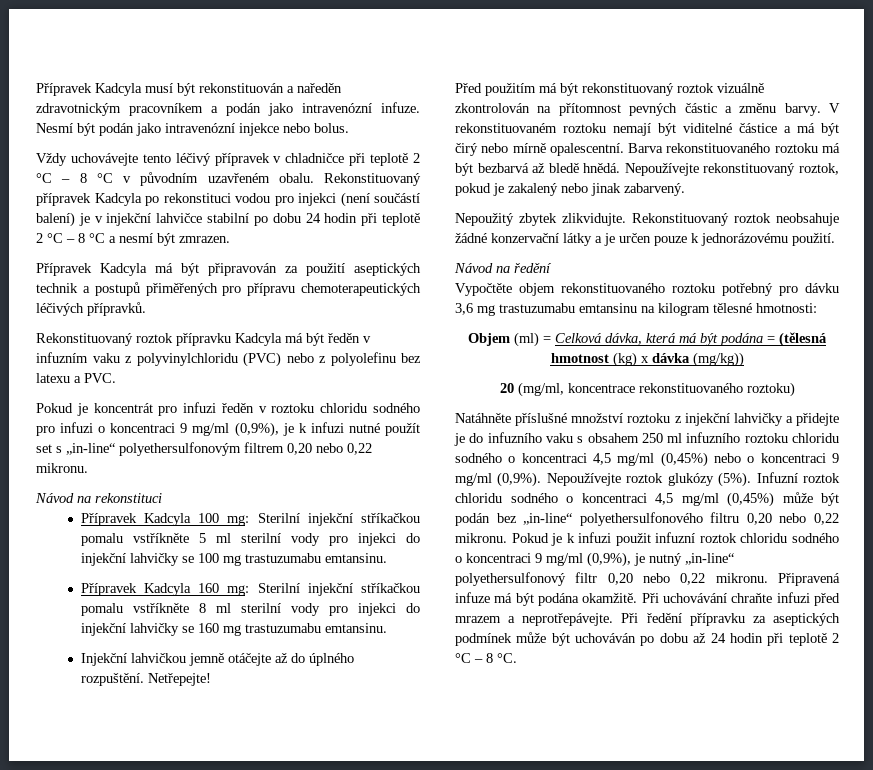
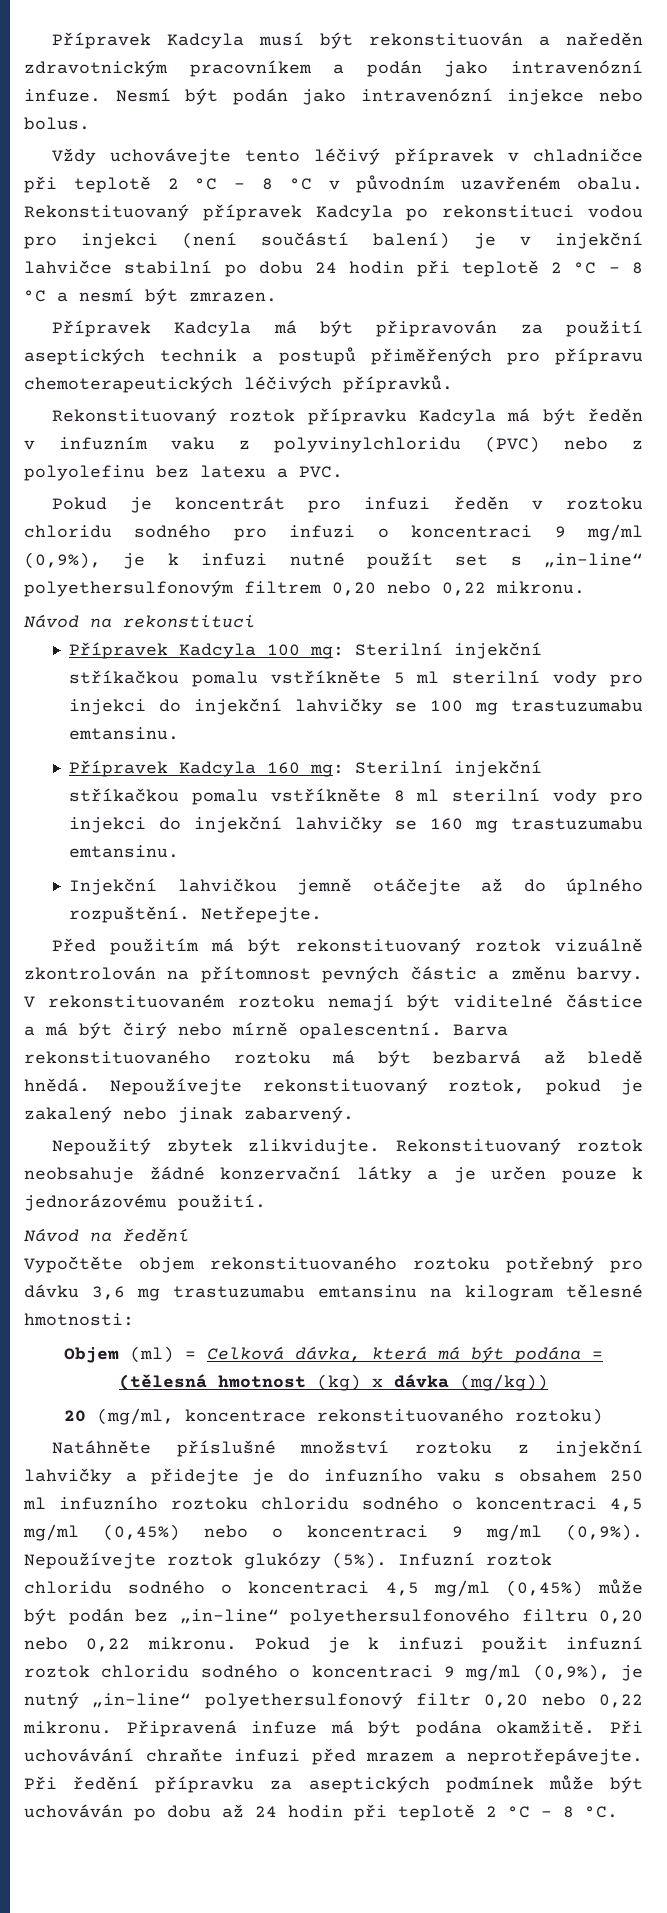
[147,673,211,686] Netřepejte! -> [201,906,323,923] Netřepejte.

